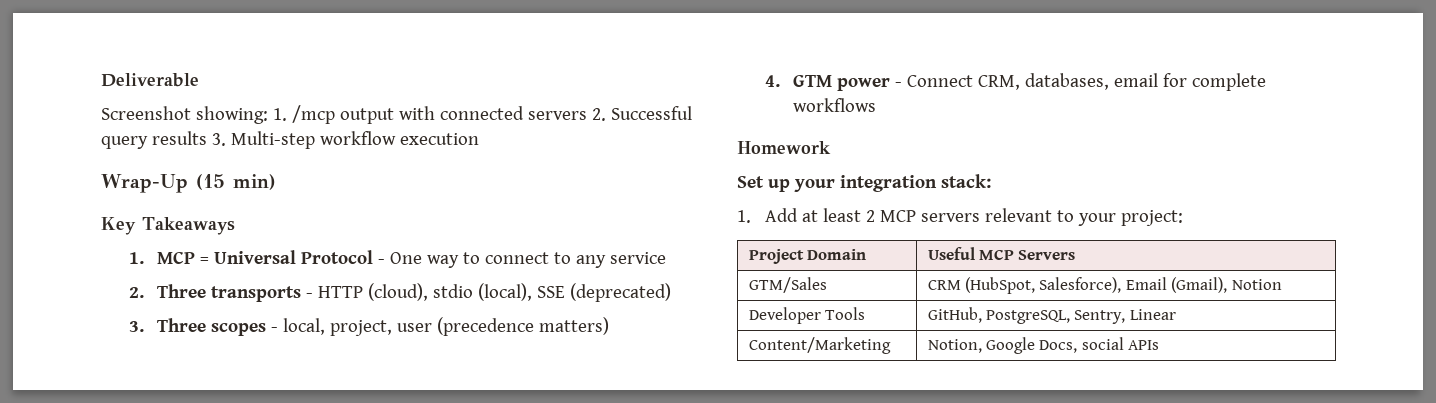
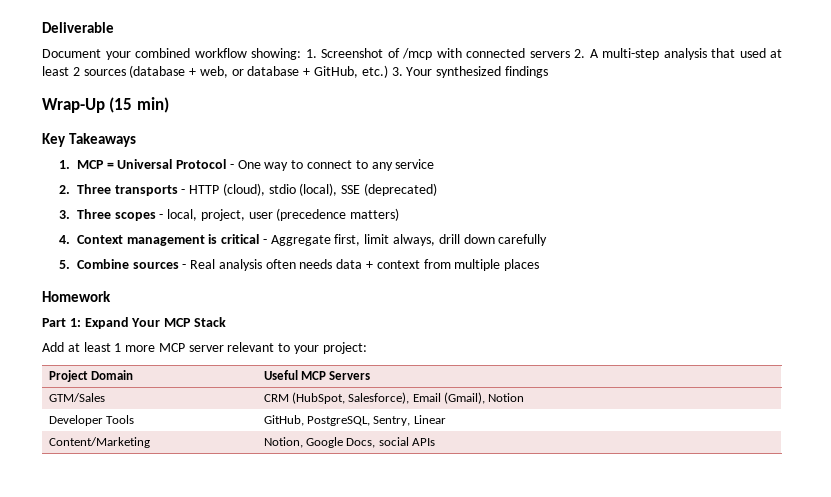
[101,105,692,124] [101,131,479,149] Screenshot showing: 1. /mcp output with connected servers 2. Successful query results 3. Multi-step workflow execution -> [42,48,782,60] [42,65,548,78] Document your combined workflow showing: 1. Screenshot of /mcp with connected servers 2. A multi-step analysis that used at least 2 sources (database + web, or database + GitHub, etc.) 3. Your synthesized findings
[793,73,1267,91] [793,98,877,112] [737,141,831,154] [737,174,991,192] [737,208,981,223] GTM power - Connect CRM, databases, email for complete workflows // Homework // Set up your integration stack: // 1. Add at least 2 MCP servers -> [76,234,548,246] [58,259,540,271] [42,291,111,302] [42,317,226,329] [42,342,224,352] Context management is critical - Aggregate first, limit always, drill down carefully // 5. Combine sources - Real analysis often needs data + context from multiple places // Homework // Part 1: Expand Your MCP Stack // Add at least 1 more MCP server

